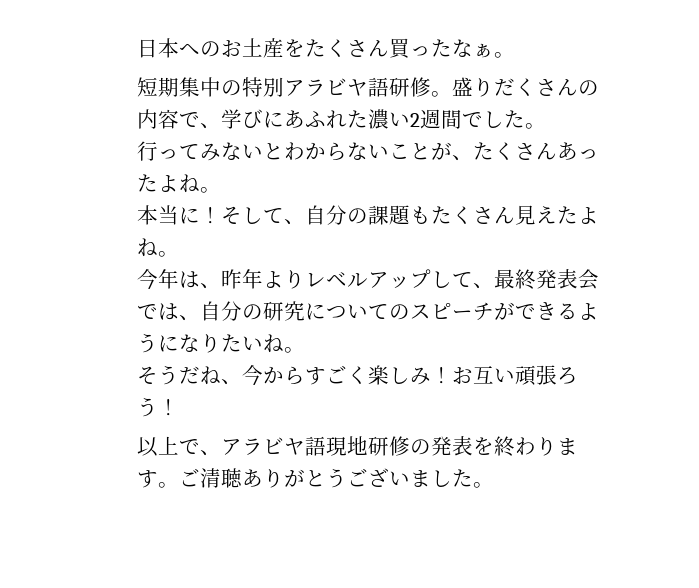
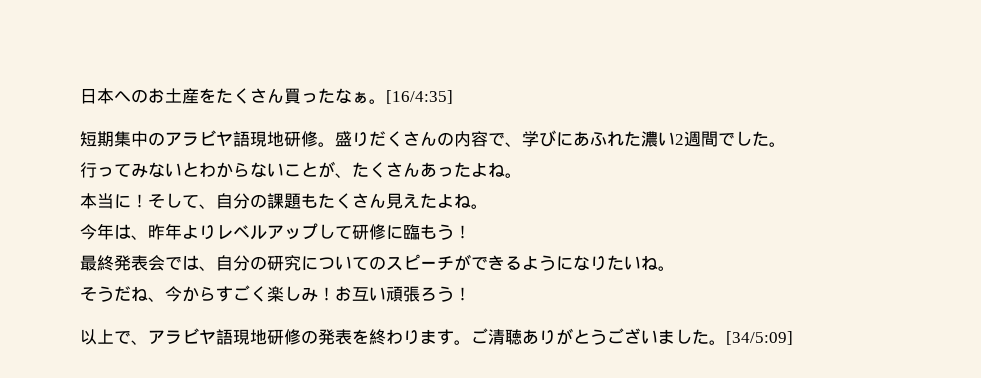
(515, 55) none -> [385,90,453,104] [16/4:35]
[241,77,389,97] 特別アラビヤ語 -> [164,130,284,147] アラビヤ語現地
[472,283,494,289] 、 -> [351,224,471,240] 研修に臨もう！ //
(494, 485) none -> [725,331,793,345] [34/5:09]

